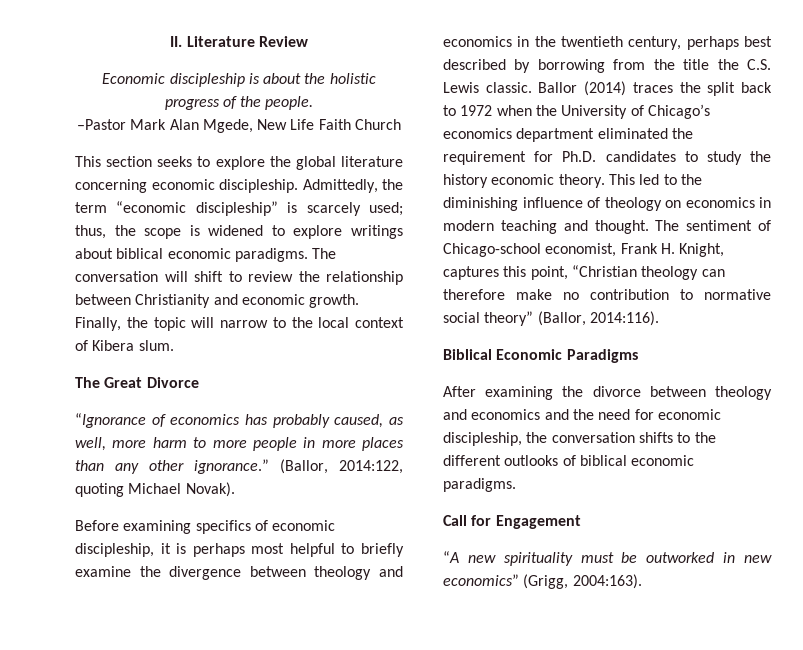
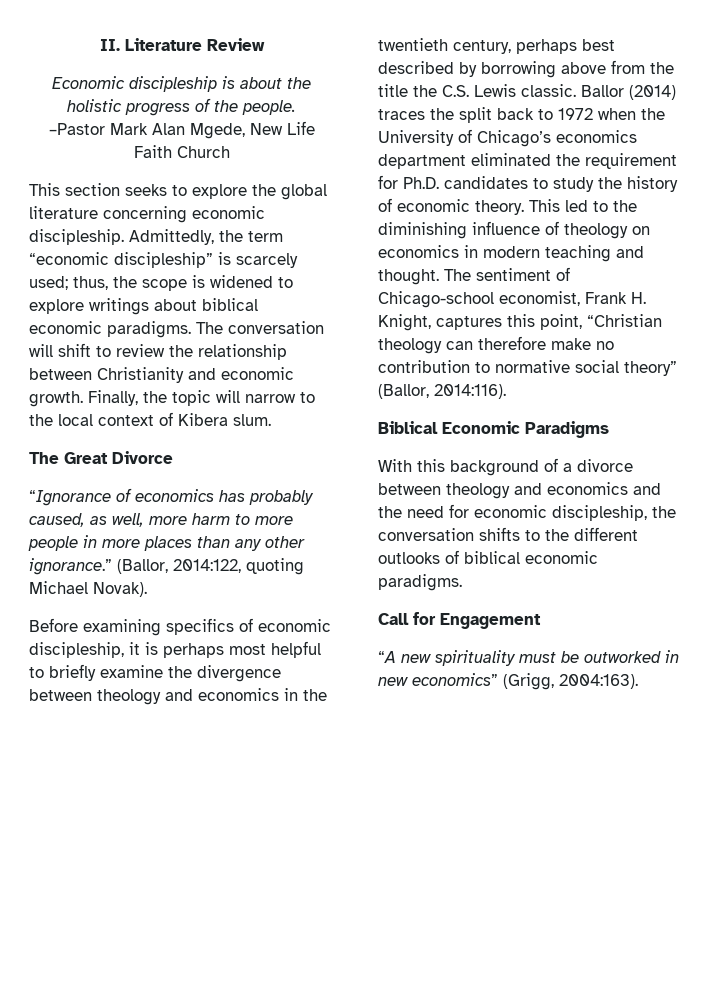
(605, 66) none -> [561,62,606,74] above
(488, 181) none -> [378,198,392,212] of
[443,386,584,400] After examining the -> [378,458,572,476] With this background of a

